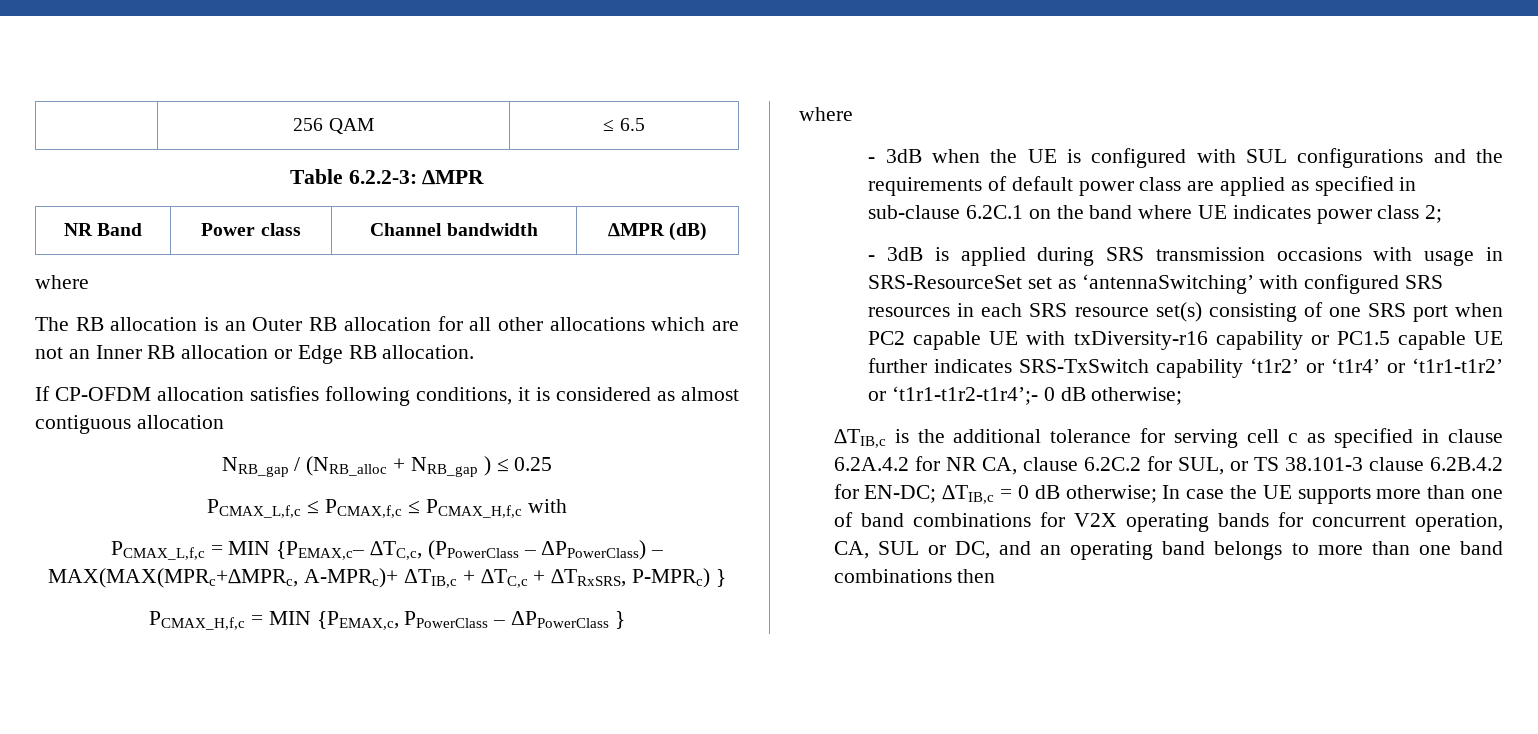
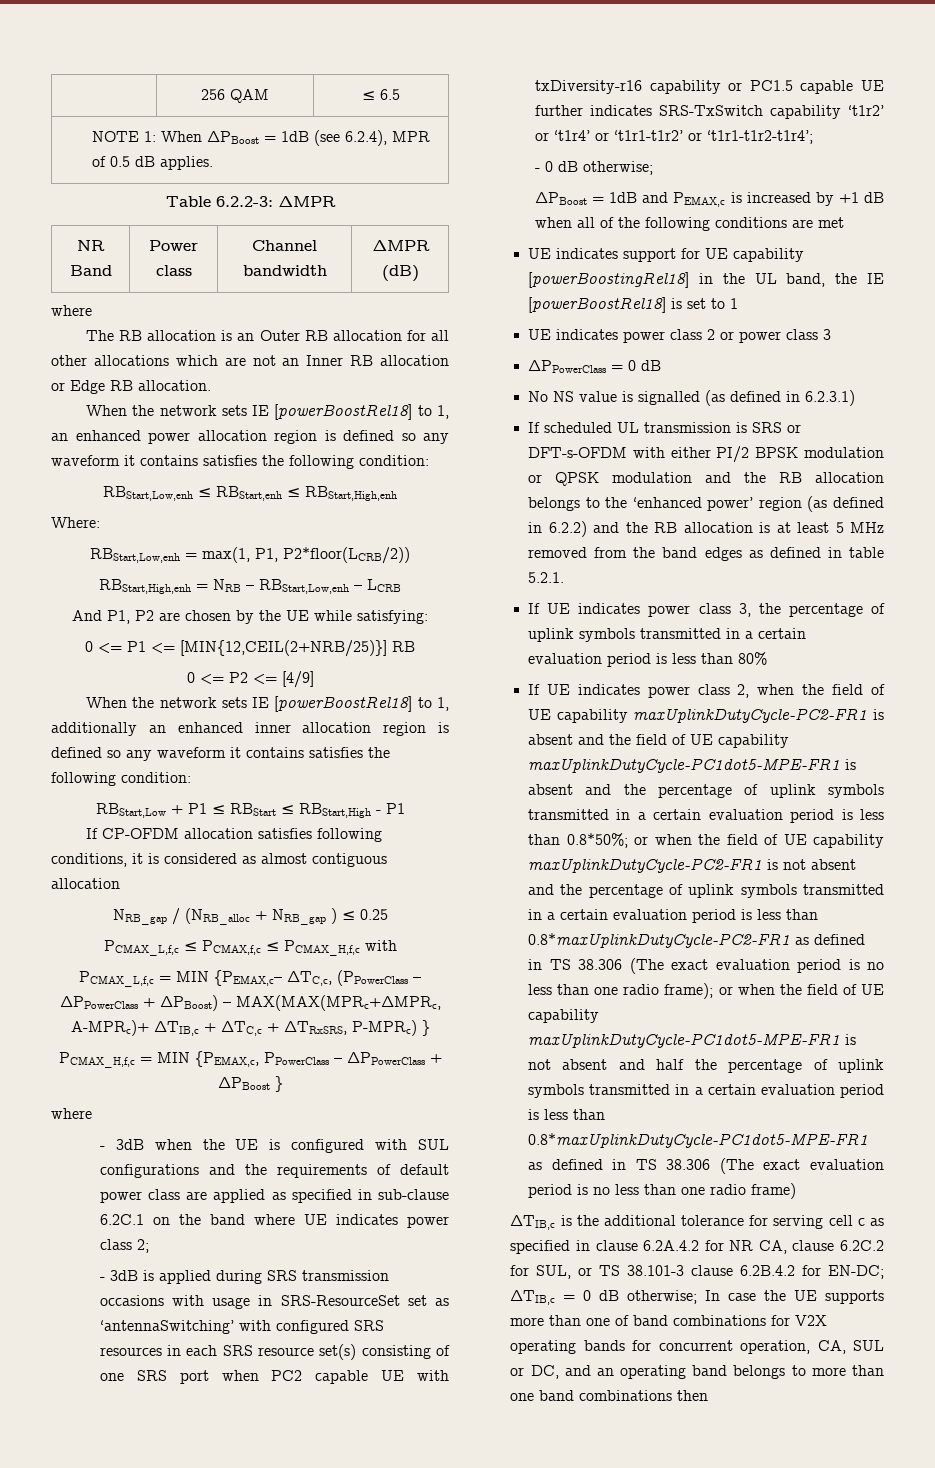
(645, 124) none -> [92,130,431,146] [92,156,214,170] // NOTE 1: When ΔPBoost = 1dB (see 6.2.4), MPR of 0.5 dB applies.
(475, 352) none -> [85,404,449,420] [51,430,449,444] [51,455,429,469] [103,486,397,501] [51,517,100,528] [90,547,410,564] [99,579,401,594] [72,610,428,624] [85,640,415,657] [186,671,314,688] [85,696,449,712] [51,722,449,736] [51,747,390,761] [51,772,191,786] [95,803,405,818] // When the network sets IE [powerBoostRel18] to 1, an enhanced power allocation region is defined so any waveform it contains satisfies the following condition: // RBStart,Low,enh ≤ RBStart,enh ≤ RBStart,High,enh // Where: // RBStart,Low,enh = max(1, P1, P2*floor(LCRB/2)) // RBStart,High,enh = NRB – RBStart,Low,enh – LCRB // And P1, P2 are chosen by the UE while satisfying: // 0 <= P1 <= [MIN{12,CEIL(2+NRB/25)}] RB // 0 <= P2 <= [4/9] // When the network sets IE [powerBoostRel18] to 1, additionally an enhanced inner allocation region is defined so any waveform it contains satisfies the following condition: // RBStart,Low + P1 ≤ RBStart ≤ RBStart,High - P1
[541,540,647,560] ΔPPowerClass) -> [59,995,218,1011] ΔPPowerClass + ΔPBoost)
(610, 619) none -> [429,1054,442,1063] [217,1077,270,1090] + ΔPBoost
[892,386,1183,405] ‘t1r1-t1r2-t1r4’;- 0 dB otherwise; -> [706,130,813,144] [534,161,653,175] [534,192,884,207] [534,217,844,231] [528,248,805,262] [528,272,884,288] [528,297,739,313] [528,329,832,343] [528,360,662,373] [528,390,856,406] [528,422,802,433] [528,446,884,463] [528,472,884,486] [528,496,884,512] [528,521,884,537] [528,547,884,561] [528,572,565,583] [528,603,885,617] [528,628,807,642] [528,652,768,667] [528,684,885,698] [528,708,884,723] [528,734,790,748] [528,758,857,773] [528,784,884,798] [528,809,884,823] [528,833,884,848] [528,858,857,873] [528,884,884,898] [528,909,819,923] [528,933,866,948] [528,958,884,974] [528,983,884,999] [528,1009,600,1023] [528,1033,857,1048] [528,1059,884,1073] [528,1084,884,1098] [528,1109,606,1120] [528,1133,869,1148] [528,1158,884,1174] [528,1183,797,1199] ‘t1r1-t1r2-t1r4’; // - 0 dB otherwise; // ΔPBoost = 1dB and PEMAX,c is increased by +1 dB when all of the following conditions are met // UE indicates support for UE capability [powerBoostingRel18] in the UL band, the IE [powerBoostRel18] is set to 1 // UE indicates power class 2 or power class 3 // ΔPPowerClass = 0 dB // No NS value is signalled (as defined in 6.2.3.1) // If scheduled UL transmission is SRS or DFT-s-OFDM with either PI/2 BPSK modulation or QPSK modulation and the RB allocation belongs to the ‘enhanced power’ region (as defined in 6.2.2) and the RB allocation is at least 5 MHz removed from the band edges as defined in table 5.2.1. // If UE indicates power class 3, the percentage of uplink symbols transmitted in a certain evaluation period is less than 80% // If UE indicates power class 2, when the field of UE capability maxUplinkDutyCycle-PC2-FR1 is absent and the field of UE capability maxUplinkDutyCycle-PC1dot5-MPE-FR1 is absent and the percentage of uplink symbols transmitted in a certain evaluation period is less than 0.8*50%; or when the field of UE capability maxUplinkDutyCycle-PC2-FR1 is not absent and the percentage of uplink symbols transmitted in a certain evaluation period is less than 0.8*maxUplinkDutyCycle-PC2-FR1 as defined in TS 38.306 (The exact evaluation period is no less than one radio frame); or when the field of UE capability maxUplinkDutyCycle-PC1dot5-MPE-FR1 is not absent and half the percentage of uplink symbols transmitted in a certain evaluation period is less than 0.8*maxUplinkDutyCycle-PC1dot5-MPE-FR1 as defined in TS 38.306 (The exact evaluation period is no less than one radio frame)

